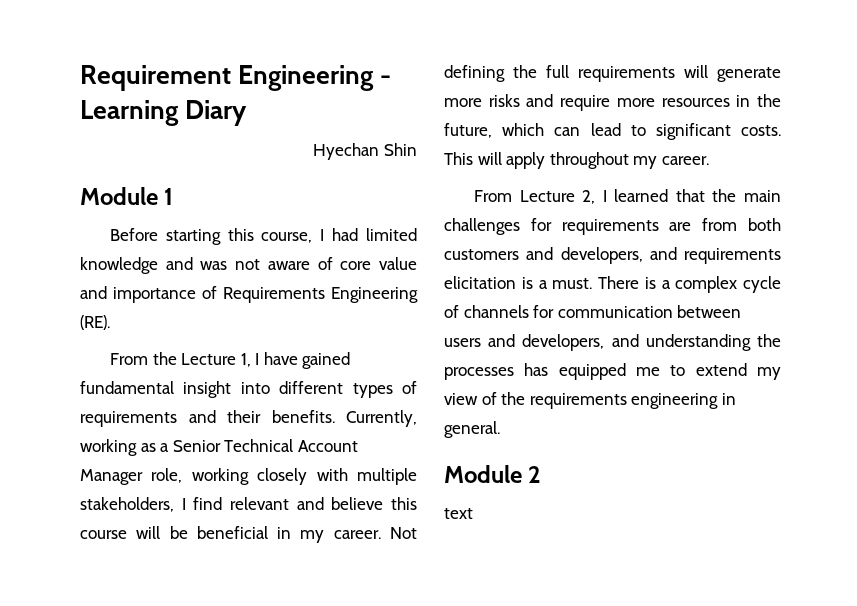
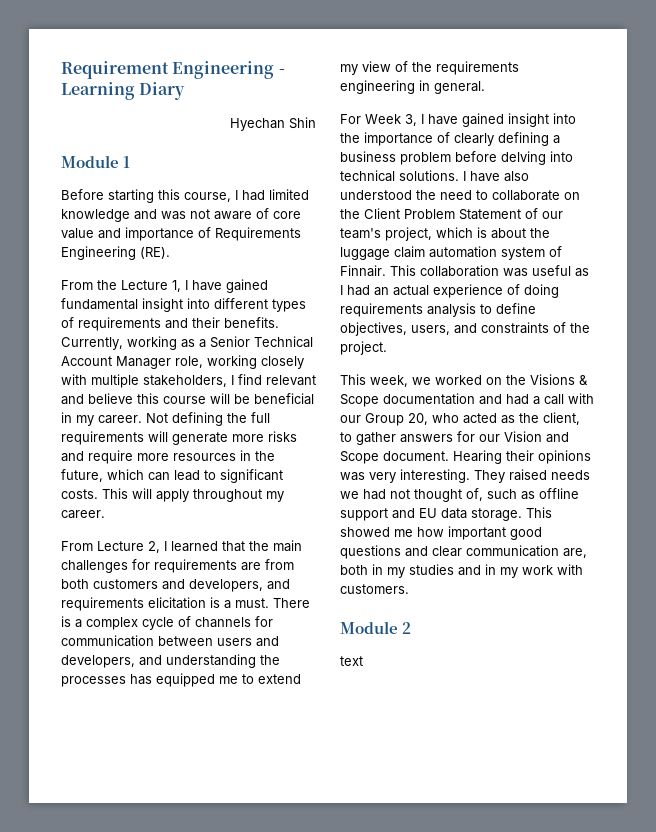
(500, 429) none -> [340,113,576,127] [340,132,560,146] [340,151,573,165] [340,170,529,182] [340,190,580,201] [340,208,563,220] [340,227,550,241] [340,246,562,260] [340,265,589,277] [340,284,559,298] [340,303,536,317] [340,322,590,336] [340,341,387,355] [340,374,588,387] [340,393,594,407] [340,412,580,426] [340,431,569,445] [340,450,591,464] [340,469,590,483] [340,488,579,502] [340,507,552,521] [340,526,542,540] [340,545,587,559] [340,564,583,578] [340,584,409,594] // For Week 3, I have gained insight into the importance of clearly defining a business problem before delving into technical solutions. I have also understood the need to collaborate on the Client Problem Statement of our team's project, which is about the luggage claim automation system of Finnair. This collaboration was useful as I had an actual experience of doing requirements analysis to define objectives, users, and constraints of the project. // This week, we worked on the Visions & Scope documentation and had a call with our Group 20, who acted as the client, to gather answers for our Vision and Scope document. Hearing their opinions was very interesting. They raised needs we had not thought of, such as offline support and EU data storage. This showed me how important good questions and clear communication are, both in my studies and in my work with customers.

